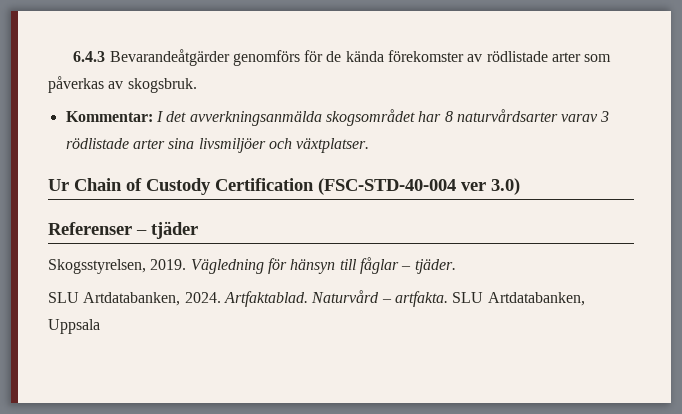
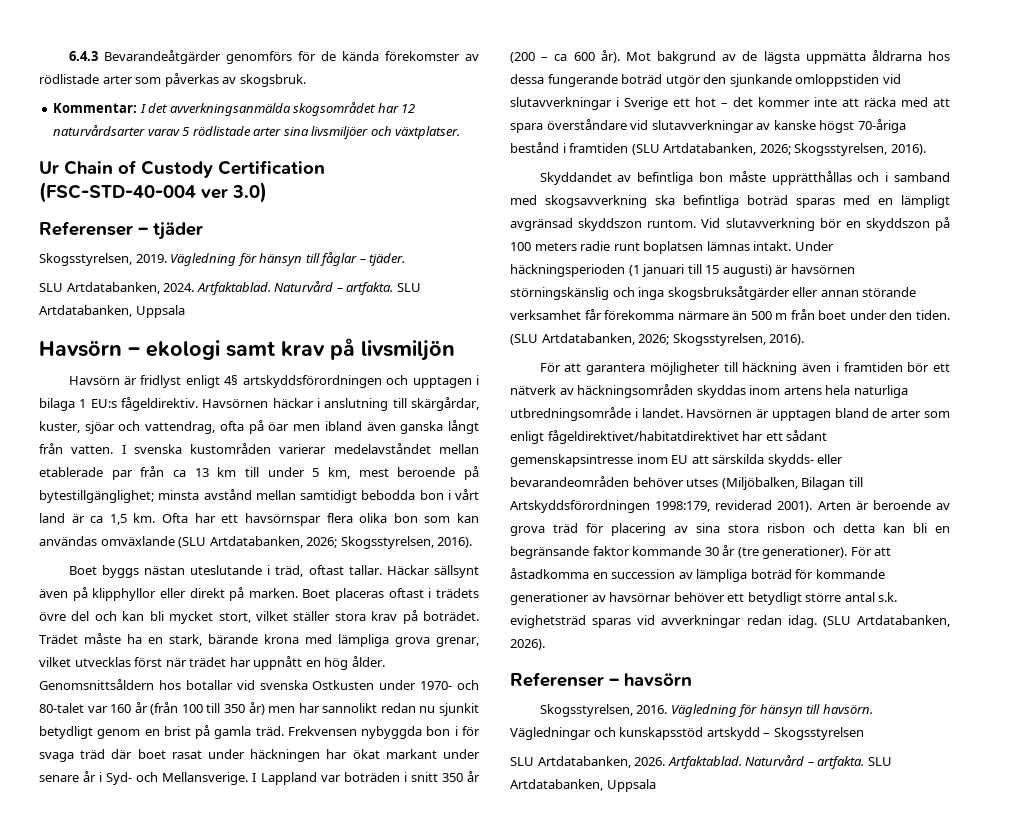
[444,111,453,122] 8 -> [401,104,416,113] 12
[600,111,610,122] 3 -> [182,127,190,136] 5
(100, 326) none -> [39,338,455,361] [68,375,480,388] [39,397,479,411] [39,420,479,434] [39,443,479,454] [39,466,480,480] [39,489,479,503] [39,513,480,526] [39,536,473,549] [68,565,479,578] [39,587,479,601] [39,610,480,624] [39,633,479,647] [39,656,385,670] [39,679,479,690] [39,702,479,716] [39,725,480,739] [39,749,480,762] [39,771,481,785] [510,50,950,64] [510,74,901,87] [510,97,950,110] [510,119,906,133] [510,142,926,156] [539,171,950,185] [510,195,950,208] [510,217,950,231] [510,241,834,254] [510,264,855,277] [510,286,917,300] [510,309,950,320] [510,333,805,346] [539,362,950,375] [510,384,908,398] [510,407,950,421] [510,430,828,444] [510,454,844,467] [510,476,863,490] [510,500,951,513] [510,523,950,536] [510,545,892,559] [510,568,885,582] [510,592,898,605] [510,615,950,628] [510,639,545,650] [510,672,692,687] [539,704,873,717] [510,727,864,740] [510,755,892,769] [510,779,656,792] // Havsörn – ekologi samt krav på livsmiljön // Havsörn är fridlyst enligt 4§ artskyddsförordningen och upptagen i bilaga 1 EU:s fågeldirektiv. Havsörnen häckar i anslutning till skärgårdar, kuster, sjöar och vattendrag, ofta på öar men ibland även ganska långt från vatten. I svenska kustområden varierar medelavståndet mellan etablerade par från ca 13 km till under 5 km, mest beroende på bytestillgänglighet; minsta avstånd mellan samtidigt bebodda bon i vårt land är ca 1,5 km. Ofta har ett havsörnspar flera olika bon som kan användas omväxlande (SLU Artdatabanken, 2026; Skogsstyrelsen, 2016). // Boet byggs nästan uteslutande i träd, oftast tallar. Häckar sällsynt även på klipphyllor eller direkt på marken. Boet placeras oftast i trädets övre del och kan bli mycket stort, vilket ställer stora krav på boträdet. Trädet måste ha en stark, bärande krona med lämpliga grova grenar, vilket utvecklas först när trädet har uppnått en hög ålder. Genomsnittsåldern hos botallar vid svenska Ostkusten under 1970- och 80-talet var 160 år (från 100 till 350 år) men har sannolikt redan nu sjunkit betydligt genom en brist på gamla träd. Frekvensen nybyggda bon i för svaga träd där boet rasat under häckningen har ökat markant under senare år i Syd- och Mellansverige. I Lappland var boträden i snitt 350 år (200 – ca 600 år). Mot bakgrund av de lägsta uppmätta åldrarna hos dessa fungerande boträd utgör den sjunkande omloppstiden vid slutavverkningar i Sverige ett hot – det kommer inte att räcka med att spara överståndare vid slutavverkningar av kanske högst 70-åriga bestånd i framtiden (SLU Artdatabanken, 2026; Skogsstyrelsen, 2016). // Skyddandet av befintliga bon måste upprätthållas och i samband med skogsavverkning ska befintliga boträd sparas med en lämpligt avgränsad skyddszon runtom. Vid slutavverkning bör en skyddszon på 100 meters radie runt boplatsen lämnas intakt. Under häckningsperioden (1 januari till 15 augusti) är havsörnen störningskänslig och inga skogsbruksåtgärder eller annan störande verksamhet får förekomma närmare än 500 m från boet under den tiden. (SLU Artdatabanken, 2026; Skogsstyrelsen, 2016). // För att garantera möjligheter till häckning även i framtiden bör ett nätverk av häckningsområden skyddas inom artens hela naturliga utbredningsområde i landet. Havsörnen är upptagen bland de arter som enligt fågeldirektivet/habitatdirektivet har ett sådant gemenskapsintresse inom EU att särskilda skydds- eller bevarandeområden behöver utses (Miljöbalken, Bilagan till Artskyddsförordningen 1998:179, reviderad 2001). Arten är beroende av grova träd för placering av sina stora risbon och detta kan bli en begränsande faktor kommande 30 år (tre generationer). För att åstadkomma en succession av lämpliga boträd för kommande generationer av havsörnar behöver ett betydligt större antal s.k. evighetsträd sparas vid avverkningar redan idag. (SLU Artdatabanken, 2026). // Referenser – havsörn // Skogsstyrelsen, 2016. Vägledning för hänsyn till havsörn. Vägledningar och kunskapsstöd artskydd – Skogsstyrelsen // SLU Artdatabanken, 2026. Artfaktablad. Naturvård – artfakta. SLU Artdatabanken, Uppsala

